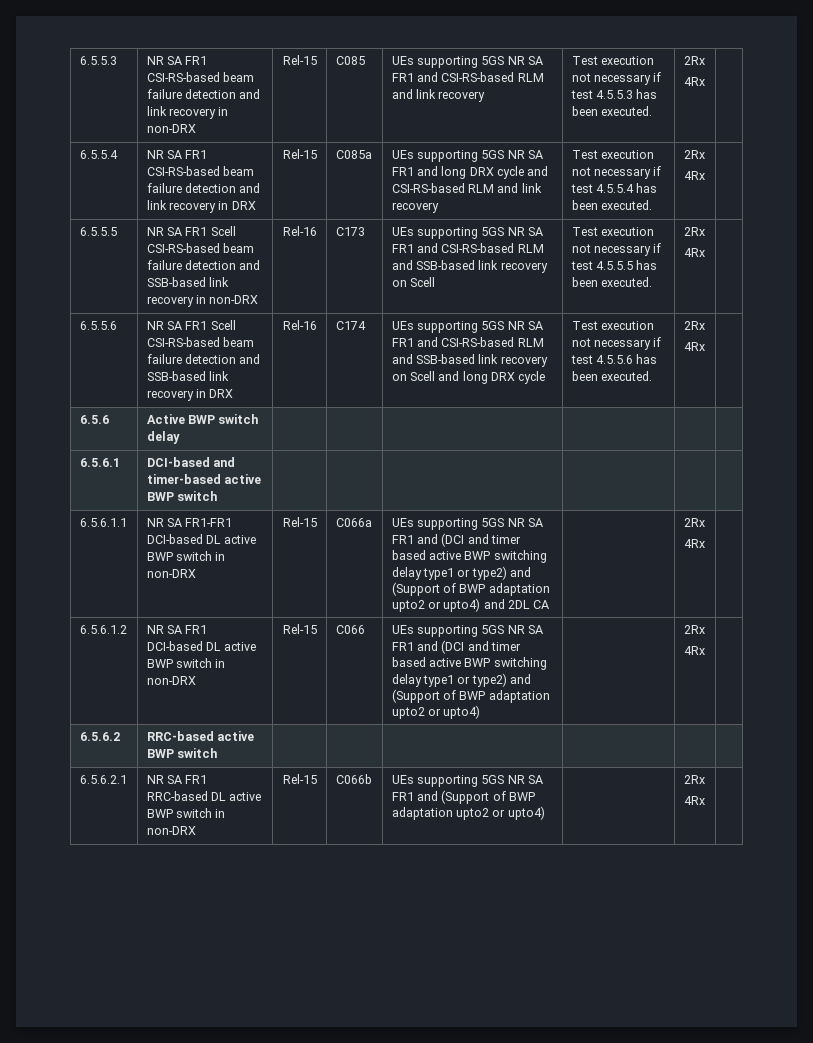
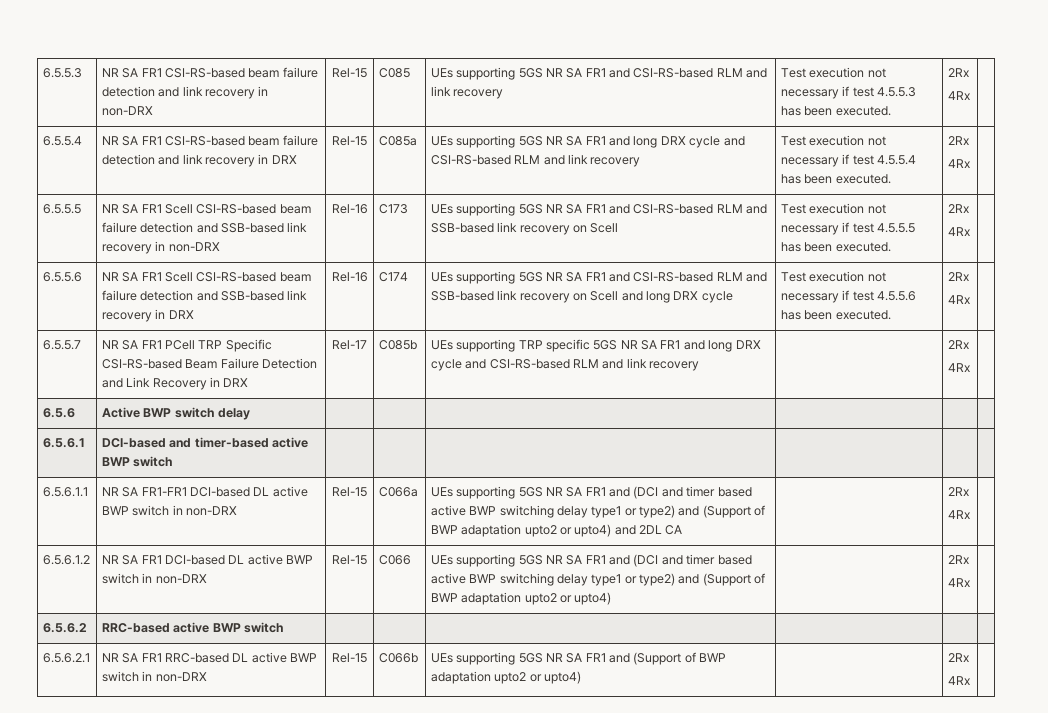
(705, 346) none -> [42,340,81,350] [101,339,272,352] [101,358,317,369] [101,377,249,390] [332,340,367,350] [378,340,417,350] [430,339,761,352] [430,358,700,371] [947,340,969,349] [947,363,970,372] // 6.5.5.7 | NR SA FR1 PCell TRP Specific CSI-RS-based Beam Failure Detection and Link Recovery in DRX | Rel-17 | C085b | UEs supporting TRP specific 5GS NR SA FR1 and long DRX cycle and CSI-RS-based RLM and link recovery | | 2Rx // 4Rx |

